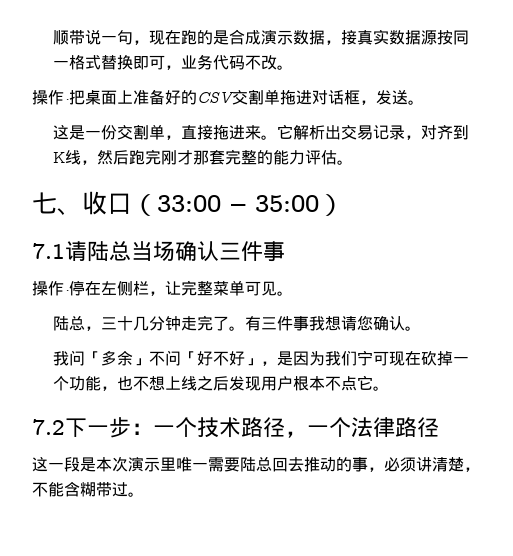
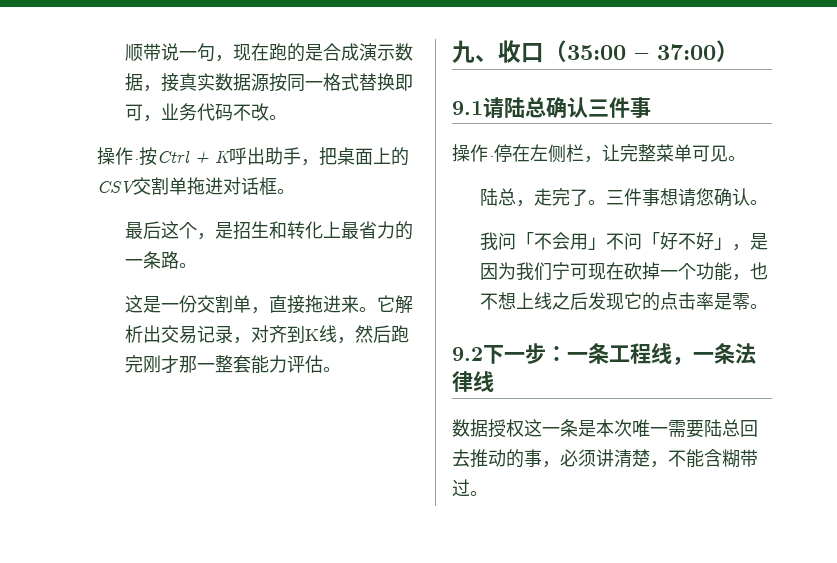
(69, 101) none -> [139,147,319,166] 按Ctrl + K呼出助手，
[133,89,181,105] 准备好 -> (391, 155) none
[360,89,408,105] ，发送 -> [277,189,295,194] [124,221,413,240] [124,251,179,269] 。 // 最后这个，是招生和转化上最省力的一条路
[209,149,274,165] 套完整的 -> [196,355,251,373] 一整套
[32,192,57,214] 七 -> [452,40,475,63] 九
[157,194,344,216] [32,241,175,262] 33:00 – 35:00） // 7.1请陆总当场 -> [567,40,739,62] [452,97,546,119] 35:00 – 37:00） // 9.1请陆总
[101,315,326,331] 三十几分钟走完了。有三件事我 -> [533,188,660,206] 走完了。三件事
[101,350,134,366] 多余 -> [533,232,588,250] 不会用
[261,375,390,391] [32,419,65,435] 用户根本不点它。 // 7.2 -> [623,292,768,311] [452,347,483,361] 它的点击率是零。 // 9.2
[175,417,439,438] [32,456,176,472] 个技术路径，一个法律路径 // 这一段是本次演示里 -> [588,343,756,365] [452,371,494,392] [452,419,632,438] 条工程线，一条法律线 // 数据授权这一条是本次

